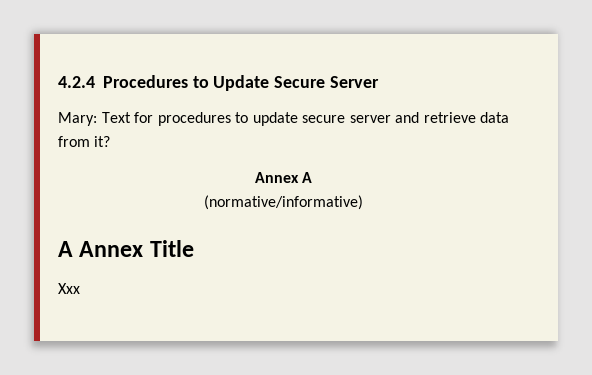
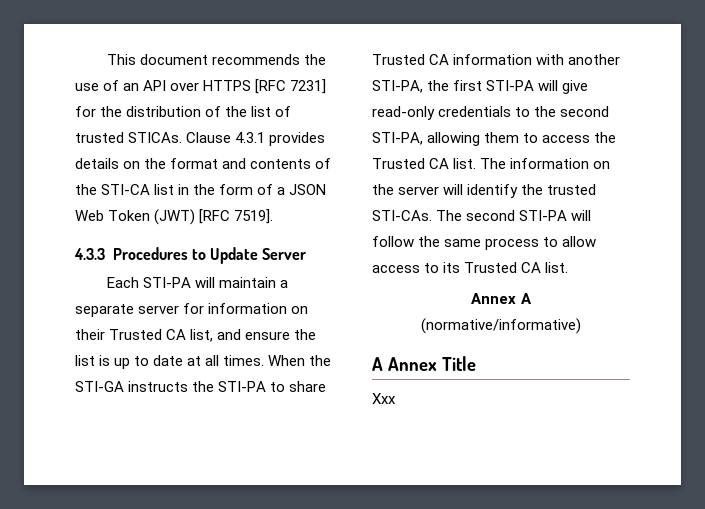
[58,76,95,88] 4.2.4 -> [106,54,326,65] [75,79,327,94] [75,106,292,117] [75,132,326,146] [75,158,332,169] [75,184,327,195] [75,209,274,225] [74,248,105,260] This document recommends the use of an API over HTTPS [RFC 7231] for the distribution of the list of trusted STICAs. Clause 4.3.1 provides details on the format and contents of the STI-CA list in the form of a JSON Web Token (JWT) [RFC 7519]. // 4.3.3
[274,76,326,88] Secure -> (259, 255) none
[58,112,509,126] [58,136,111,147] Mary: Text for procedures to update secure server and retrieve data from it? -> [106,277,288,288] [75,303,309,317] [75,329,317,342] [75,355,332,369] [75,381,327,392] [372,54,621,65] [372,80,589,94] [372,106,610,120] [372,132,617,146] [372,158,611,169] [372,184,597,198] [372,210,592,221] [372,236,597,250] [372,262,569,273] Each STI-PA will maintain a separate server for information on their Trusted CA list, and ensure the list is up to date at all times. When the STI-GA instructs the STI-PA to share Trusted CA information with another STI-PA, the first STI-PA will give read-only credentials to the second STI-PA, allowing them to access the Trusted CA list. The information on the server will identify the trusted STI-CAs. The second STI-PA will follow the same process to allow access to its Trusted CA list.

